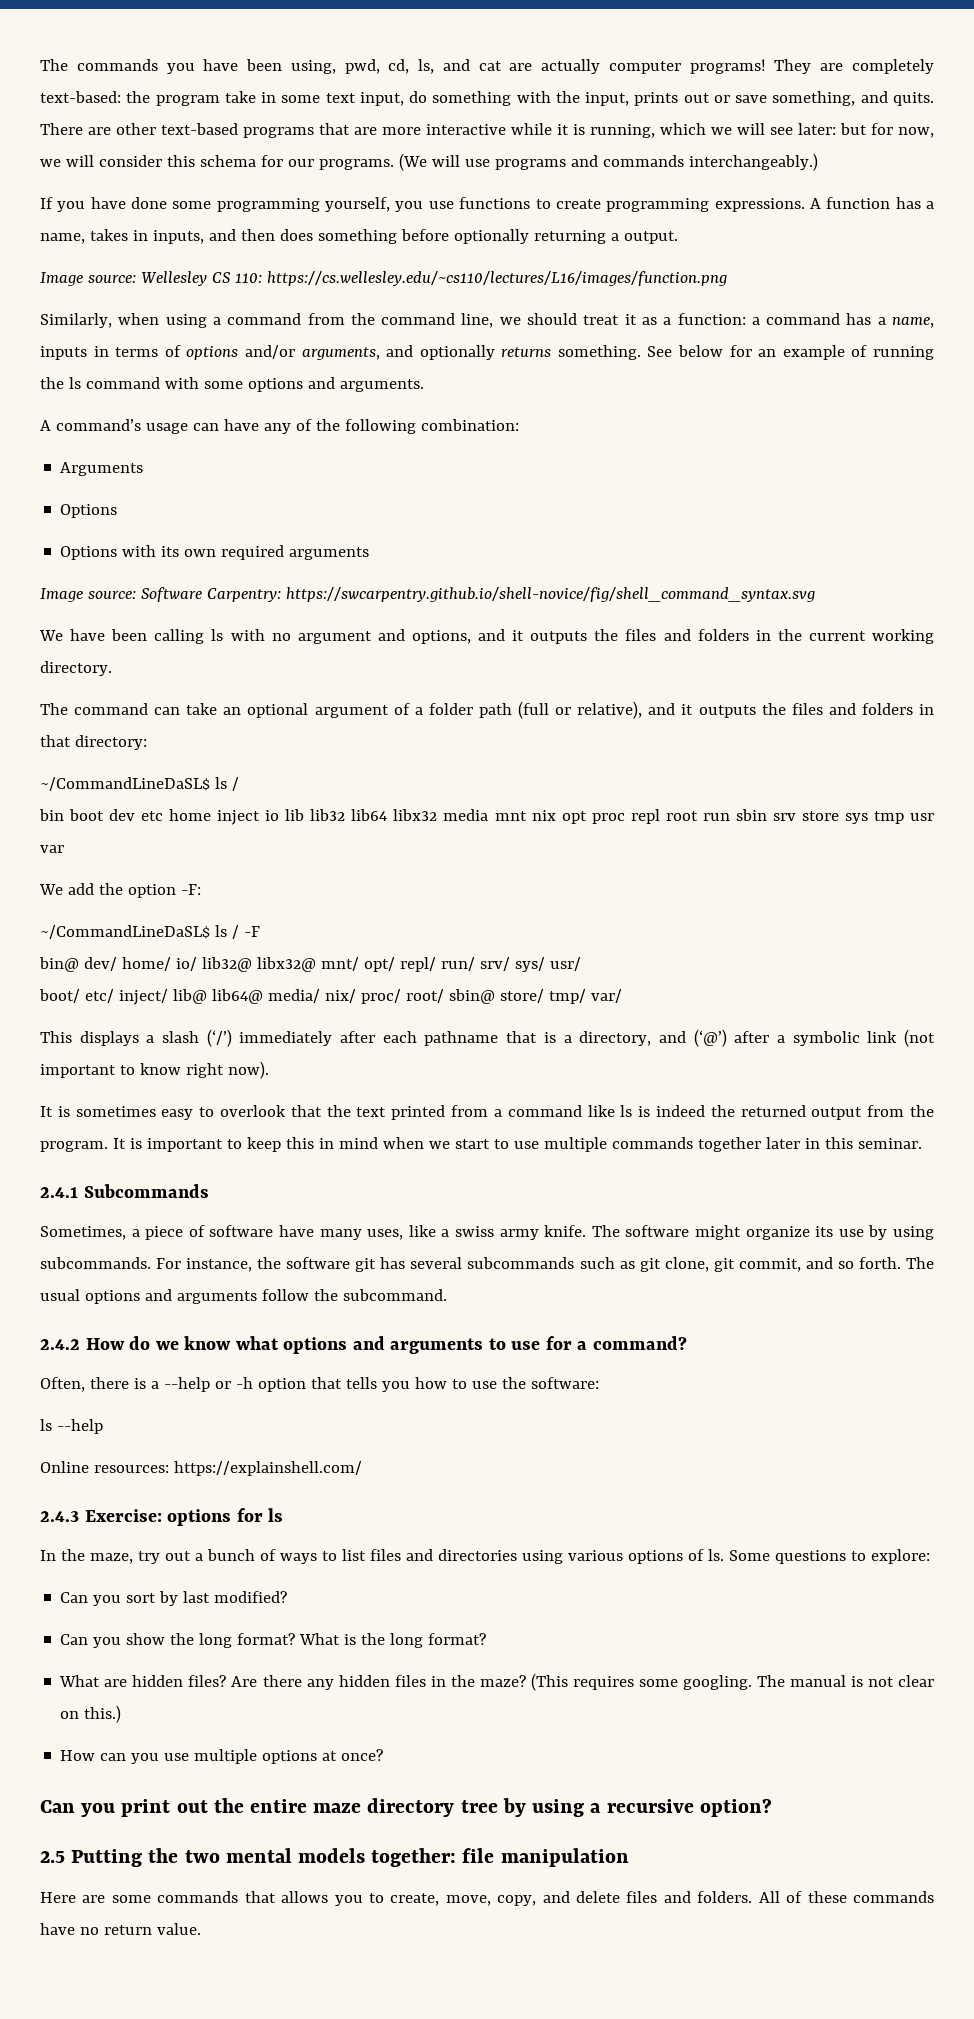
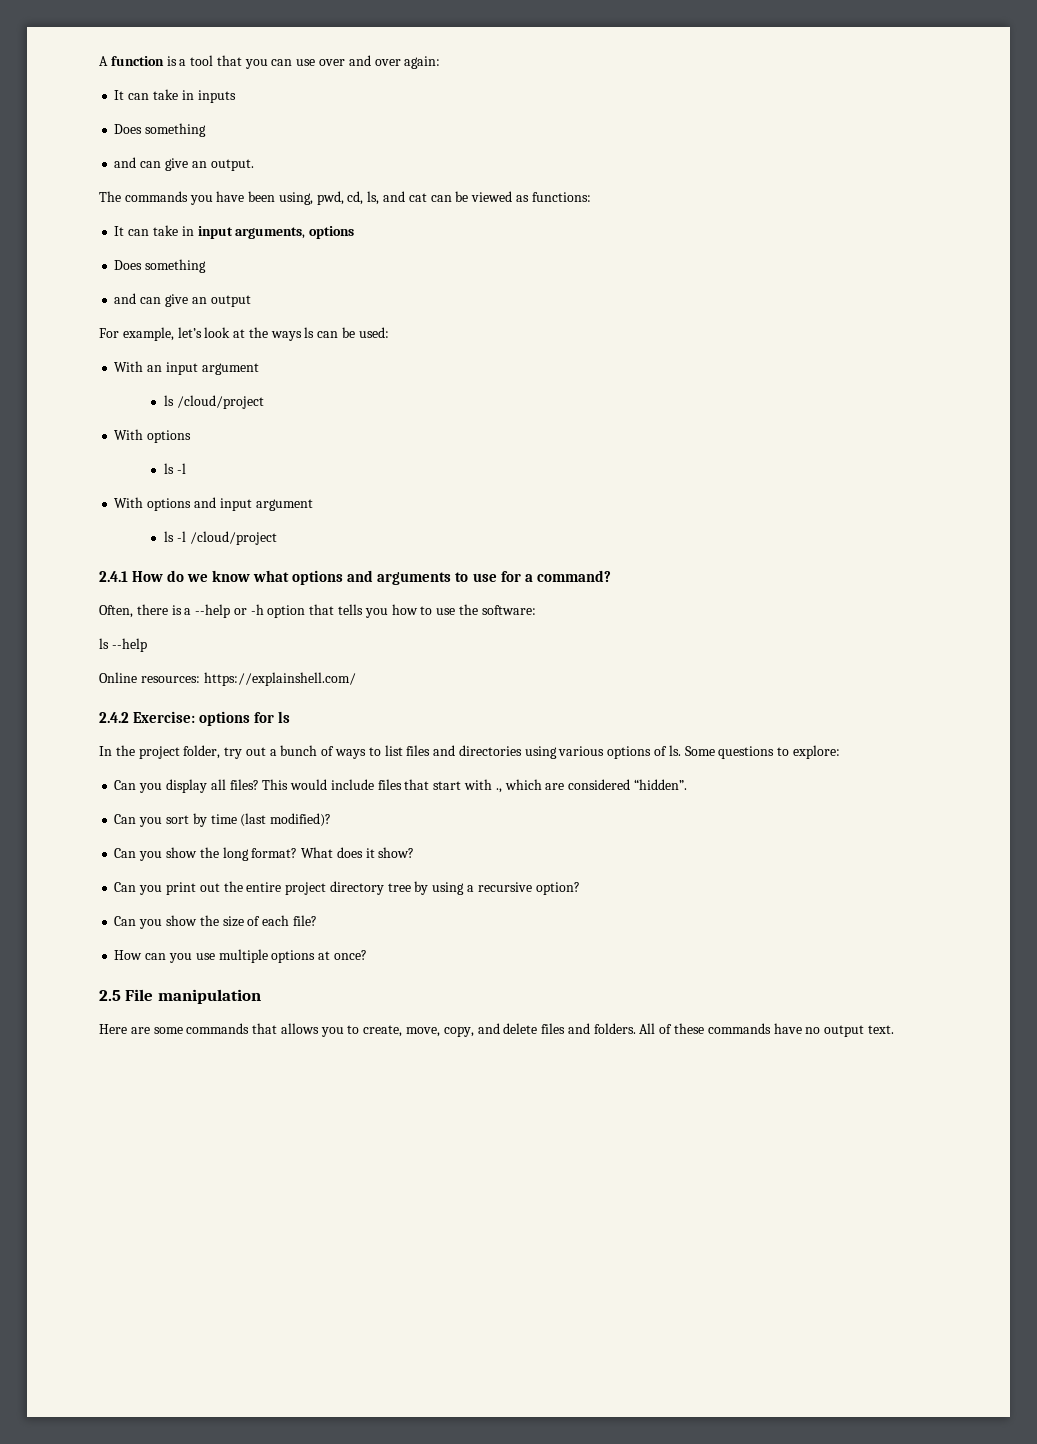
(40, 65) none -> [99,55,441,69] [114,89,236,103] [114,123,207,137] [114,157,254,171] A function is a tool that you can use over and over again: // It can take in inputs // Does something // and can give an output. //
[509,59,934,74] [40,91,935,106] [40,123,934,138] [40,153,818,171] [40,197,935,212] [40,229,678,244] [40,271,727,286] [40,313,934,328] [40,345,935,360] [40,377,424,392] [40,419,519,434] [60,462,144,476] [60,504,118,518] [60,545,370,560] [40,587,815,602] [39,629,935,644] [40,661,112,676] [40,701,934,719] [40,735,147,750] [40,777,239,791] [39,809,934,825] [40,845,64,853] [39,883,201,898] [40,925,260,939] [39,957,581,972] [39,989,622,1005] [40,1029,936,1047] [40,1061,269,1079] [40,1105,935,1120] [40,1137,922,1152] [40,1184,209,1198] [40,1225,935,1240] [40,1257,934,1272] [40,1289,447,1304] [40,1339,80,1350] are actually computer programs! They are completely text-based: the program take in some text input, do something with the input, prints out or save something, and quits. There are other text-based programs that are more interactive while it is running, which we will see later: but for now, we will consider this schema for our programs. (We will use programs and commands interchangeably.) // If you have done some programming yourself, you use functions to create programming expressions. A function has a name, takes in inputs, and then does something before optionally returning a output. // Image source: Wellesley CS 110: https://cs.wellesley.edu/~cs110/lectures/L16/images/function.png // Similarly, when using a command from the command line, we should treat it as a function: a command has a name, inputs in terms of options and/or arguments, and optionally returns something. See below for an example of running the ls command with some options and arguments. // A command’s usage can have any of the following combination: // Arguments // Options // Options with its own required arguments // Image source: Software Carpentry: https://swcarpentry.github.io/shell-novice/fig/shell_command_syntax.svg // We have been calling ls with no argument and options, and it outputs the files and folders in the current working directory. // The command can take an optional argument of a folder path (full or relative), and it outputs the files and folders in that directory: // ~/CommandLineDaSL$ ls / // bin boot dev etc home inject io lib lib32 lib64 libx32 media mnt nix opt proc repl root run sbin srv store sys tmp usr var // We add the option -F: // ~/CommandLineDaSL$ ls / -F // bin@ dev/ home/ io/ lib32@ libx32@ mnt/ opt/ repl/ run/ srv/ sys/ usr/ // boot/ etc/ inject/ lib@ lib64@ media/ nix/ proc/ root/ sbin@ store/ tmp/ var/ // This displays a slash (‘/’) immediately after each pathname that is a directory, and (‘@’) after a symbolic link (not important to know right now). // It is sometimes easy to overlook that the text printed from a command like ls is indeed the returned output from the program. It is important to keep this in mind when we start to use multiple commands together later in this seminar. // 2.4.1 Subcommands // Sometimes, a piece of software have many uses, like a swiss army knife. The software might organize its use by using subcommands. For instance, the software git has several subcommands such as git clone, git commit, and so forth. The usual options and arguments follow the subcommand. // 2.4.2 -> [430,191,591,202] [114,225,355,239] [114,259,207,273] [114,293,251,307] [99,327,389,341] [114,361,259,375] [164,395,264,409] [114,429,192,443] [164,463,186,474] [114,497,313,511] [164,531,277,545] [99,571,128,582] can be viewed as functions: // It can take in input arguments, options // Does something // and can give an output // For example, let’s look at the ways ls can be used: // With an input argument // ls /cloud/project // With options // ls -l // With options and input argument // ls -l /cloud/project // 2.4.1
[40,1511,79,1522] 2.4.3 -> [99,712,129,723] 2.4.2
[89,1553,133,1564] maze, -> [138,745,221,759] project folder,
(930, 1556) none -> [114,779,687,793] // Can you display all files? This would include files that start with ., which are considered “hidden”.
[183,1591,288,1603] last modified? -> [210,813,332,827] time (last modified)?
[344,1633,487,1648] [59,1673,935,1691] [60,1705,122,1723] is the long format? // What are hidden files? Are there any hidden files in the maze? (This requires some googling. The manual is not clear on this.) -> [336,847,415,858] [114,881,580,895] [114,915,317,929] does it show? // Can you print out the entire project directory tree by using a recursive option? // Can you show the size of each file?
[40,1798,772,1817] [40,1848,495,1867] Can you print out the entire maze directory tree by using a recursive option? // 2.5 Putting the two mental models together: file -> [99,989,154,1001] 2.5 File
[103,1923,201,1935] return value. -> [824,1025,894,1037] output text.

